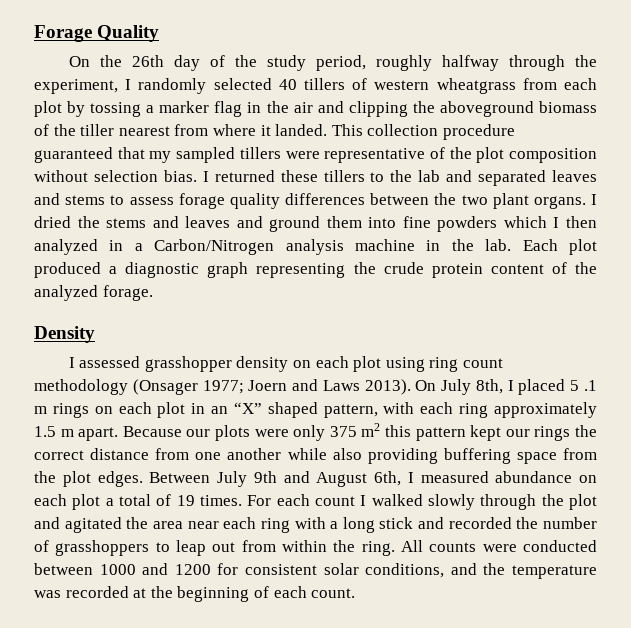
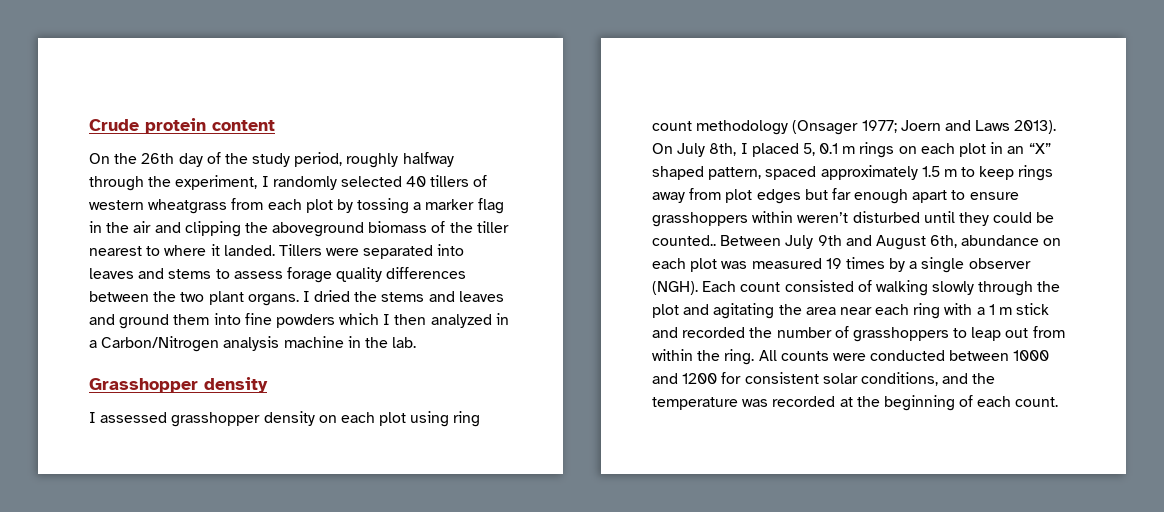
[34,25,160,42] Forage Quality -> [89,118,275,134] Crude protein content
[174,124,209,136] from -> [146,246,161,256] to
[331,124,515,140] [34,147,597,163] [34,170,547,186] This collection procedure guaranteed that my sampled tillers were representative of the plot composition without selection bias. I returned these tillers to the lab and separated -> [278,244,465,259] Tillers were separated into
[522,239,597,255] [34,262,598,278] [34,285,153,301] [34,326,95,343] Each plot produced a diagnostic graph representing the crude protein content of the analyzed forage. // Density -> [89,377,268,393] // Grasshopper density
[570,380,597,391] 5 .1 -> [802,143,839,156] 5, 0.1
[383,402,597,418] [34,423,598,441] [34,448,598,464] [34,471,143,487] with each ring approximately 1.5 m apart. Because our plots were only 375 m2 this pattern kept our rings the correct distance from one another while also providing buffering space from the plot edges. -> [765,165,1054,181] [652,188,1019,204] [652,211,1055,227] [652,235,716,246] spaced approximately 1.5 m to keep rings away from plot edges but far enough apart to ensure grasshoppers within weren’t disturbed until they could be counted..
[407,471,489,483] I measured -> (958, 241) none
[105,494,423,506] a total of 19 times. For each count I walked -> [721,257,1031,273] [652,280,928,296] was measured 19 times by a single observer (NGH). Each count consisted of walking
[64,517,122,533] agitated -> [713,303,775,319] agitating
[342,517,375,533] long -> [988,304,1013,315] 1 m

